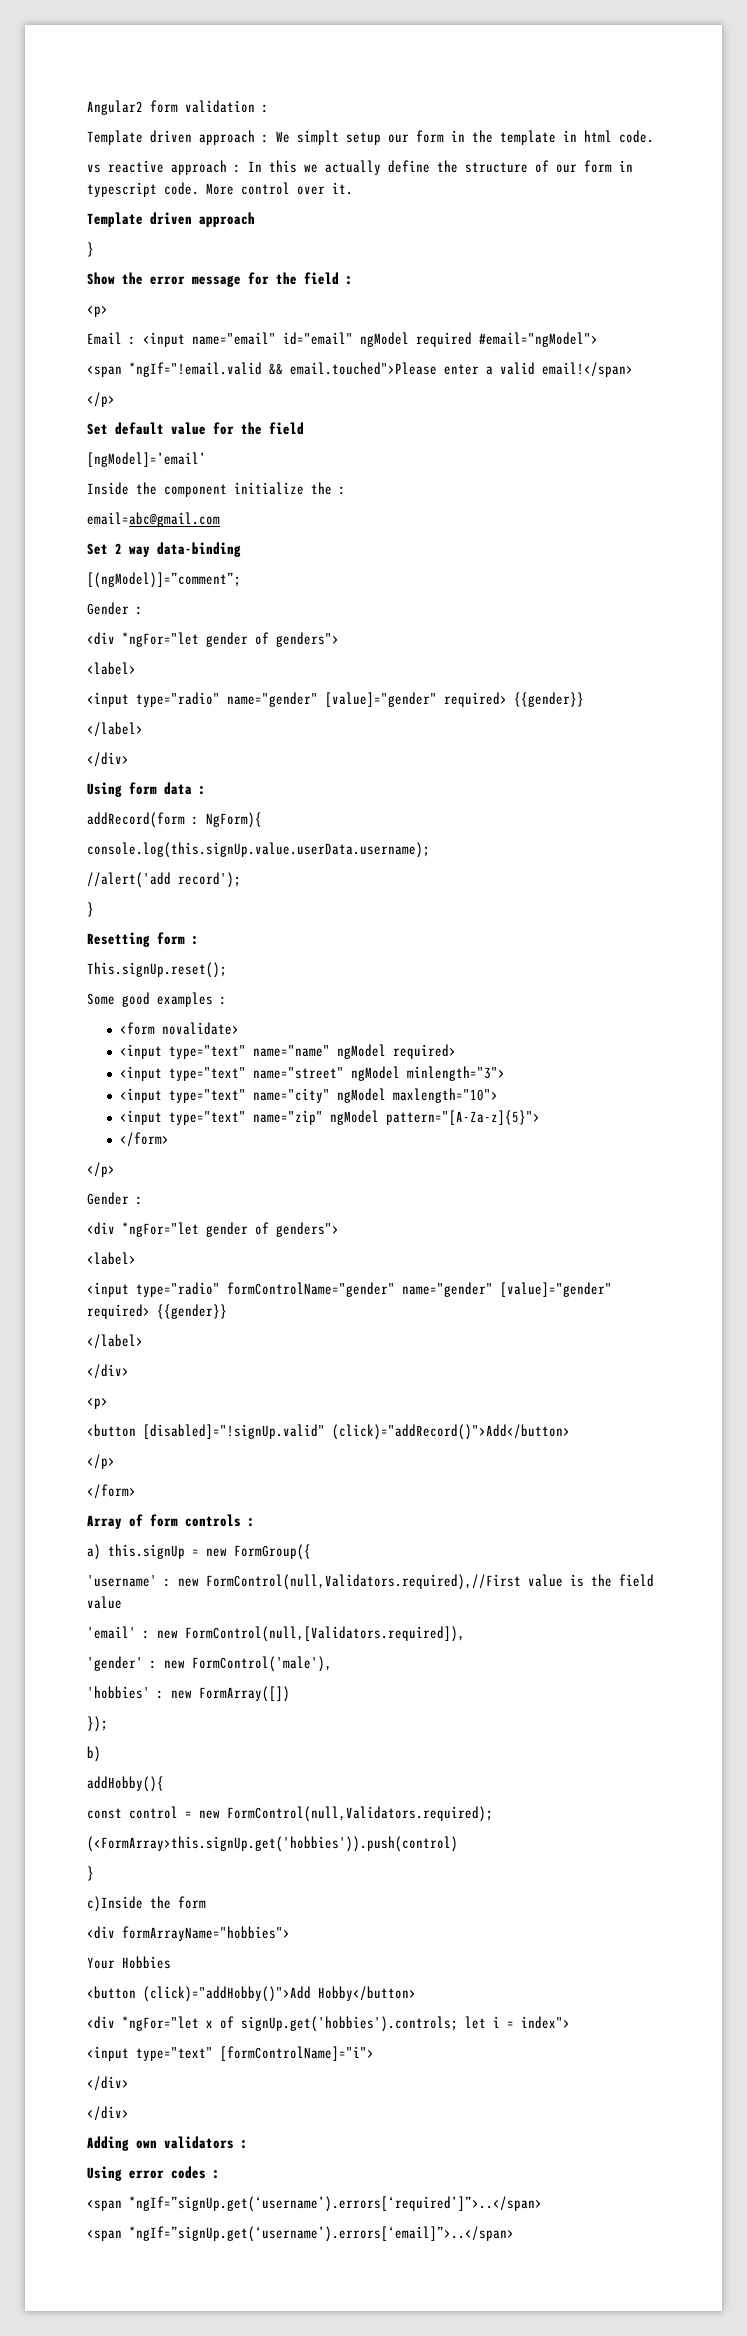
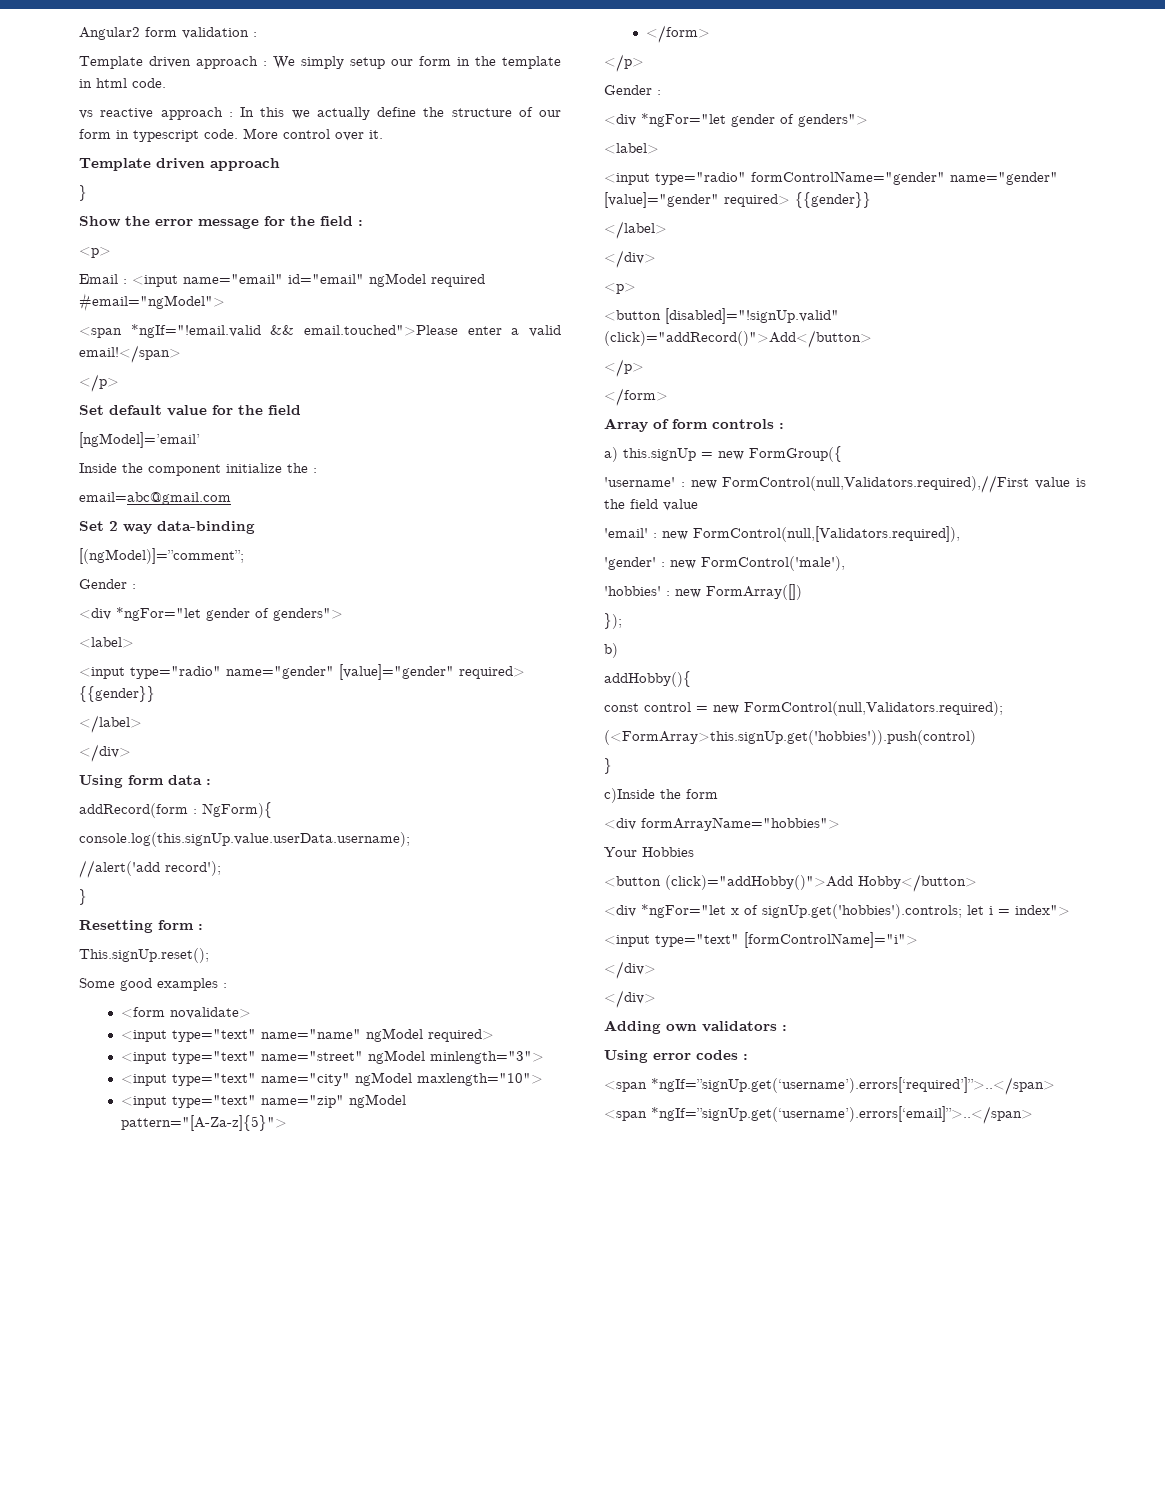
[297,130,339,145] simplt -> [301,56,344,69] simply

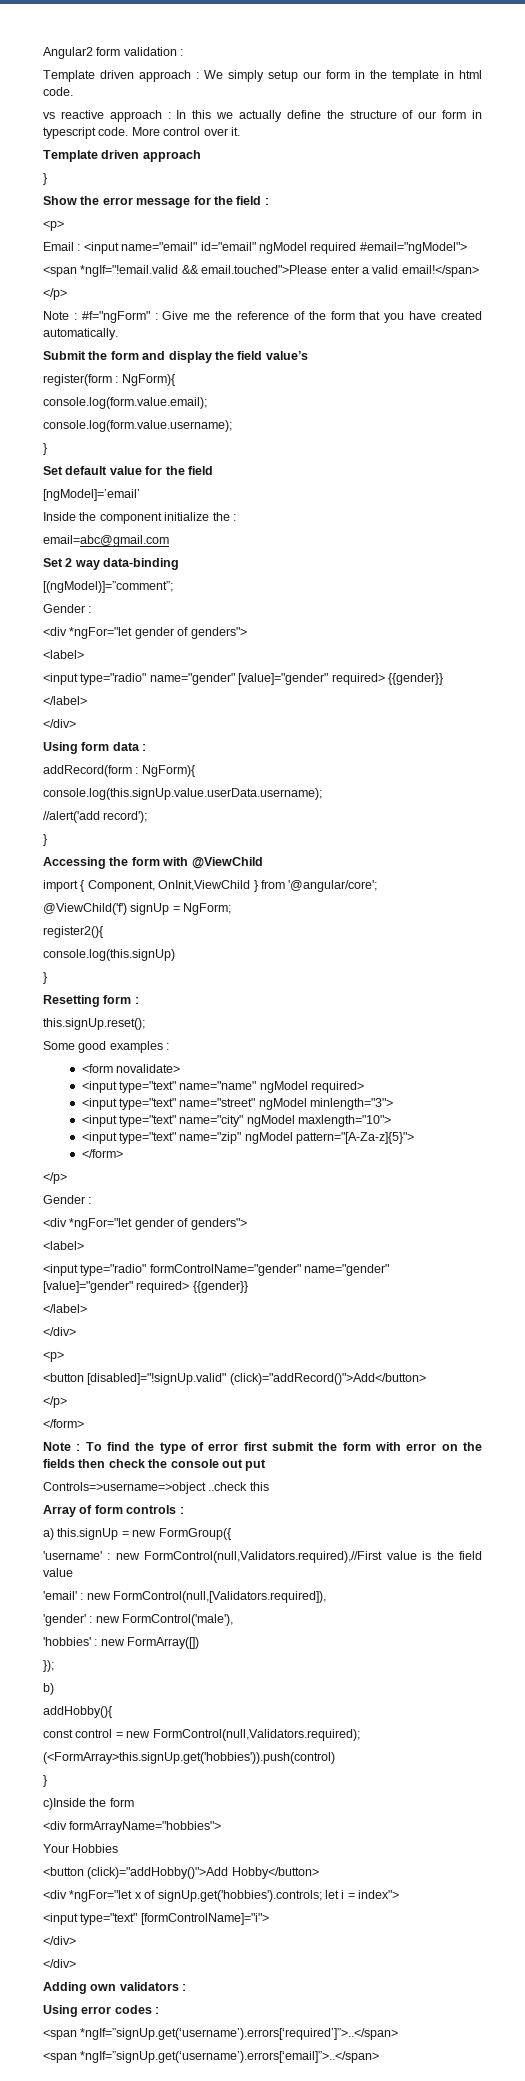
(119, 383) none -> [43,311,482,323] [43,328,118,340] [43,351,308,363] [43,374,175,386] [43,397,207,409] [43,420,232,432] [43,443,47,455] // Note : #f="ngForm" : Give me the reference of the form that you have created automatically. // Submit the form and display the field value’s // register(form : NgForm){ // console.log(form.value.email); // console.log(form.value.username); // }
(87, 897) none -> [43,857,263,869] [43,880,378,892] [43,903,232,915] [43,926,103,938] [43,949,175,961] [43,972,47,984] // Accessing the form with @ViewChild // import { Component, OnInit,ViewChild } from '@angular/core'; // @ViewChild('f') signUp = NgForm; // register2(){ // console.log(this.signUp) // }
[79,948,209,963] This.signUp.reset(); -> [43,1018,145,1030] this.signUp.reset();
(668, 397) none -> [43,1442,482,1454] [43,1459,267,1471] [43,1482,269,1494] // Note : To find the type of error first submit the form with error on the fields then check the console out put // Controls=>username=>object ..check this

